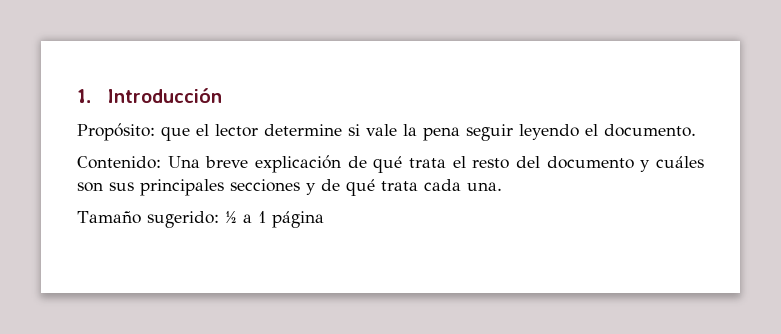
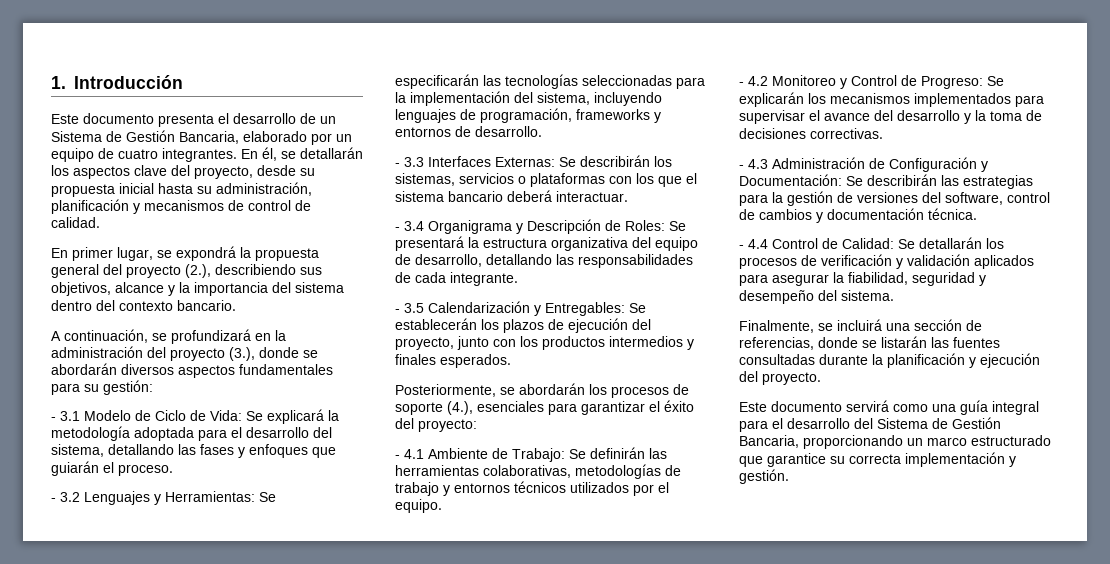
[77,123,696,141] [77,155,704,173] [77,179,502,196] [77,211,324,228] Propósito: que el lector determine si vale la pena seguir leyendo el documento. // Contenido: Una breve explicación de qué trata el resto del documento y cuáles son sus principales secciones y de qué trata cada una. // Tamaño sugerido: ½ a 1 página -> [51,113,336,127] [51,130,352,145] [51,147,363,162] [51,165,315,179] [51,182,312,197] [51,199,311,214] [51,217,100,228] [51,246,319,261] [51,264,322,278] [51,282,344,296] [51,300,236,311] [51,329,286,344] [51,346,318,361] [51,363,333,378] [51,380,153,395] [51,409,339,424] [51,426,332,441] [51,444,336,458] [51,461,173,476] [51,491,276,505] [395,74,705,89] [395,91,662,106] [395,108,661,123] [395,126,542,137] [395,155,672,167] [395,173,697,187] [395,190,628,202] [395,219,686,234] [395,236,698,251] [395,254,693,268] [395,272,518,286] [395,301,646,316] [395,318,651,333] [395,336,694,350] [395,354,511,368] [395,383,689,398] [395,400,694,415] [395,418,477,432] [395,447,667,462] [395,464,681,479] [395,481,669,496] [395,499,442,513] [739,75,1004,89] [739,92,1044,107] [739,110,1042,124] [739,128,883,139] [739,157,988,172] [739,174,1033,189] [739,191,1050,206] [739,208,977,223] [739,237,1004,249] [739,254,1034,269] [739,272,986,286] [739,290,894,304] [739,319,982,333] [739,336,1000,350] [739,353,1040,368] [739,371,821,385] [739,400,1039,415] [739,417,1001,432] [739,435,1051,449] [739,452,1016,467] [739,469,789,484] Este documento presenta el desarrollo de un Sistema de Gestión Bancaria, elaborado por un equipo de cuatro integrantes. En él, se detallarán los aspectos clave del proyecto, desde su propuesta inicial hasta su administración, planificación y mecanismos de control de calidad. // En primer lugar, se expondrá la propuesta general del proyecto (2.), describiendo sus objetivos, alcance y la importancia del sistema dentro del contexto bancario. // A continuación, se profundizará en la administración del proyecto (3.), donde se abordarán diversos aspectos fundamentales para su gestión: // - 3.1 Modelo de Ciclo de Vida: Se explicará la metodología adoptada para el desarrollo del sistema, detallando las fases y enfoques que guiarán el proceso. // - 3.2 Lenguajes y Herramientas: Se especificarán las tecnologías seleccionadas para la implementación del sistema, incluyendo lenguajes de programación, frameworks y entornos de desarrollo. // - 3.3 Interfaces Externas: Se describirán los sistemas, servicios o plataformas con los que el sistema bancario deberá interactuar. // - 3.4 Organigrama y Descripción de Roles: Se presentará la estructura organizativa del equipo de desarrollo, detallando las responsabilidades de cada integrante. // - 3.5 Calendarización y Entregables: Se establecerán los plazos de ejecución del proyecto, junto con los productos intermedios y finales esperados. // Posteriormente, se abordarán los procesos de soporte (4.), esenciales para garantizar el éxito del proyecto: // - 4.1 Ambiente de Trabajo: Se definirán las herramientas colaborativas, metodologías de trabajo y entornos técnicos utilizados por el equipo. // - 4.2 Monitoreo y Control de Progreso: Se explicarán los mecanismos implementados para supervisar el avance del desarrollo y la toma de decisiones correctivas. // - 4.3 Administración de Configuración y Documentación: Se describirán las estrategias para la gestión de versiones del software, control de cambios y documentación técnica. // - 4.4 Control de Calidad: Se detallarán los procesos de verificación y validación aplicados para asegurar la fiabilidad, seguridad y desempeño del sistema. // Finalmente, se incluirá una sección de referencias, donde se listarán las fuentes consultadas durante la planificación y ejecución del proyecto. // Este documento servirá como una guía integral para el desarrollo del Sistema de Gestión Bancaria, proporcionando un marco estructurado que garantice su correcta implementación y gestión.

